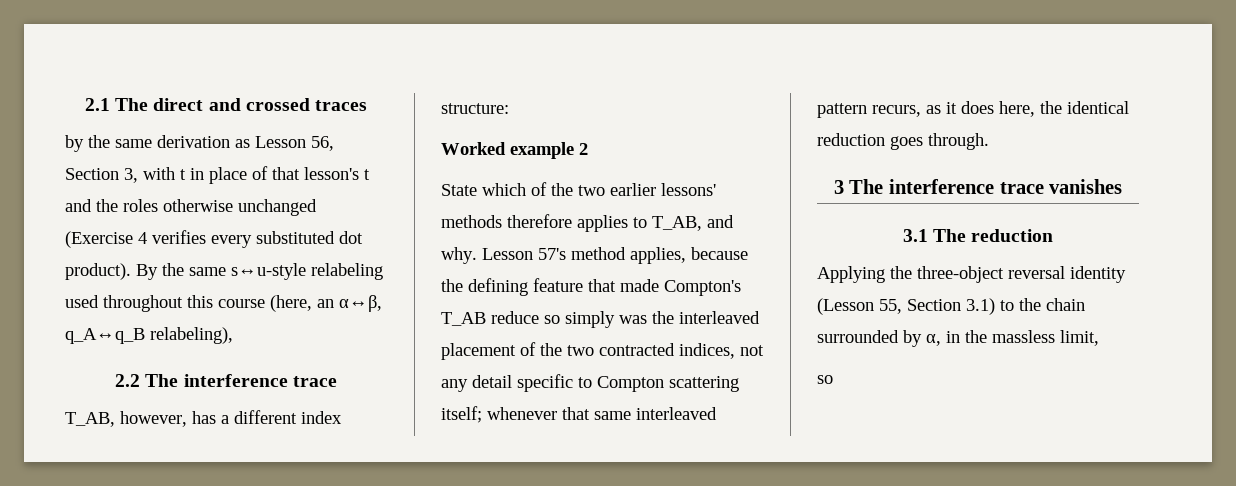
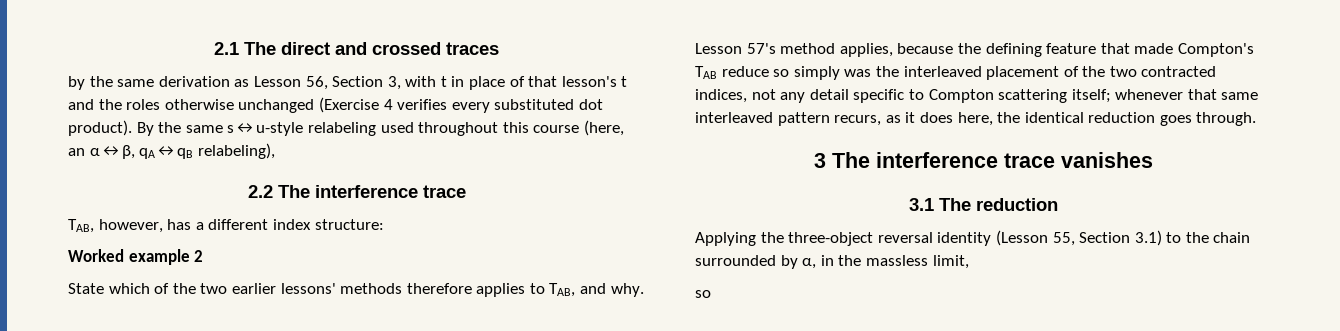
[65,328,145,344] q_A↔q_B -> [139,146,194,159] qA↔qB
[65,412,115,427] T_AB, -> [68,219,94,233] TAB,
[652,216,702,231] T_AB, -> [549,283,576,297] TAB,
[441,312,486,326] T_AB -> [695,66,717,79] TAB

